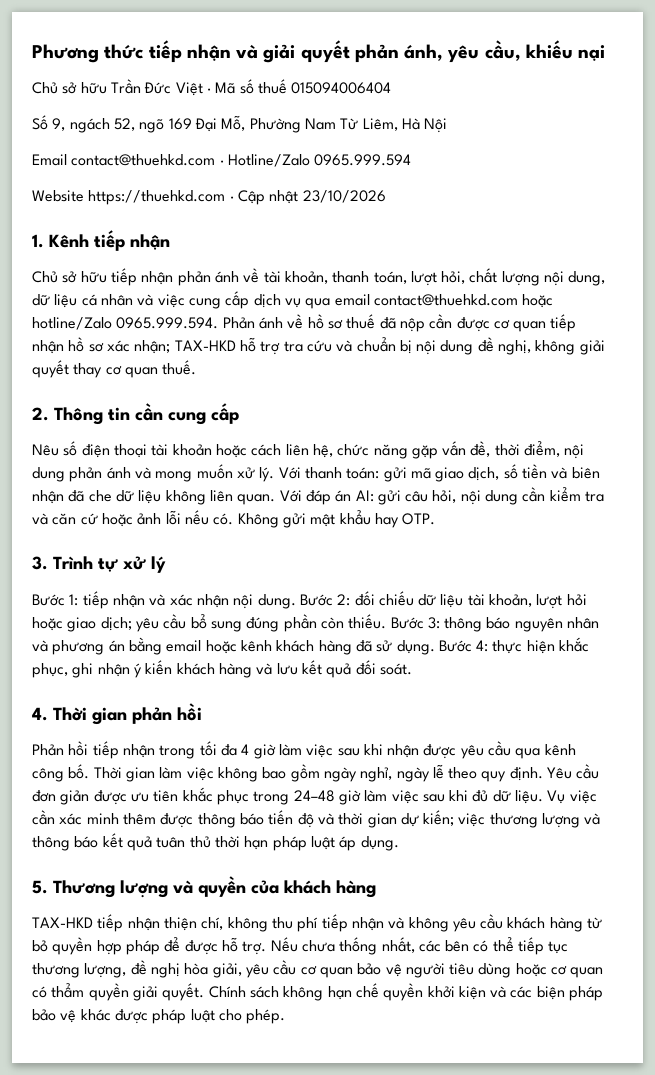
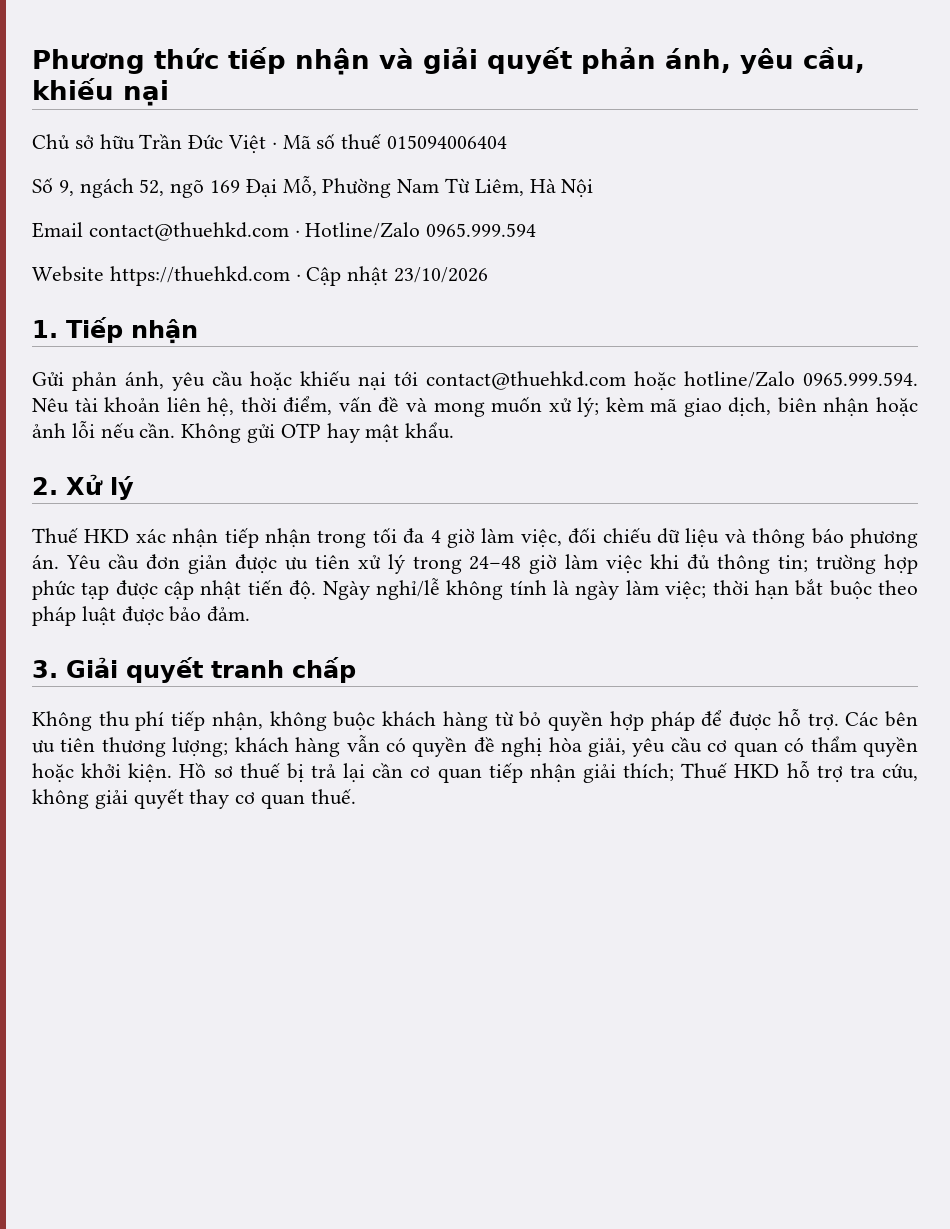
[49,230,125,251] Kênh tiếp -> [66,317,123,343] Tiếp
[32,268,606,286] [32,291,554,309] [32,314,577,332] [32,337,605,355] [32,360,197,378] [32,403,239,425] [32,441,585,459] [32,464,600,482] [32,487,605,505] [32,513,98,525] Chủ sở hữu tiếp nhận phản ánh về tài khoản, thanh toán, lượt hỏi, chất lượng nội dung, dữ liệu cá nhân và việc cung cấp dịch vụ qua email contact@thuehkd.com hoặc hotline/Zalo 0965.999.594. Phản ánh về hồ sơ thuế đã nộp cần được cơ quan tiếp nhận hồ sơ xác nhận; TAX-HKD hỗ trợ tra cứu và chuẩn bị nội dung đề nghị, không giải quyết thay cơ quan thuế. // 2. Thông tin cần cung cấp // Nêu số điện thoại tài khoản hoặc cách liên hệ, chức năng gặp vấn đề, thời điểm, nội dung phản ánh và mong muốn xử lý. Với thanh toán: gửi mã giao dịch, số tiền và biên nhận đã che dữ liệu không liên quan. Với đáp án AI: gửi câu hỏi, nội dung cần kiểm tra và căn cứ -> [32,371,918,391] [32,396,870,417] Gửi phản ánh, yêu cầu hoặc khiếu nại tới contact@thuehkd.com hoặc hotline/Zalo 0965.999.594. Nêu tài khoản liên hệ, thời điểm, vấn đề và mong muốn xử lý; kèm mã giao dịch, biên nhận
[213,513,234,525] có. -> [139,423,176,438] cần.
[310,510,436,528] [32,556,166,573] [32,591,587,609] [32,614,600,632] [32,637,590,655] [32,660,412,678] [32,703,202,725] [32,741,89,756] mật khẩu hay OTP. // 3. Trình tự xử lý // Bước 1: tiếp nhận và xác nhận nội dung. Bước 2: đối chiếu dữ liệu tài khoản, lượt hỏi hoặc giao dịch; yêu cầu bổ sung đúng phần còn thiếu. Bước 3: thông báo nguyên nhân và phương án bằng email hoặc kênh khách hàng đã sử dụng. Bước 4: thực hiện khắc phục, ghi nhận ý kiến khách hàng và lưu kết quả đối soát. // 4. Thời gian phản hồi // Phản hồi -> [280,422,455,443] [32,474,134,500] [32,528,219,548] OTP hay mật khẩu. // 2. Xử lý // Thuế HKD xác nhận
[306,741,576,759] [32,764,543,782] việc sau khi nhận được yêu cầu qua kênh công bố. Thời gian làm việc không bao gồm ngày nghỉ, ngày lễ theo quy định. -> [520,528,918,548] [32,554,59,569] việc, đối chiếu dữ liệu và thông báo phương án.
[182,787,249,805] khắc phục -> [357,554,405,574] xử lý
[422,794,445,802] sau -> (643, 564) none
[492,790,597,804] [32,810,601,828] [32,833,399,851] [32,876,376,898] [32,914,504,932] dữ liệu. Vụ việc cần xác minh thêm được thông báo tiến độ và thời gian dự kiến; việc thương lượng và thông báo kết quả tuân thủ thời hạn pháp luật áp dụng. // 5. Thương lượng và quyền của khách hàng // TAX-HKD tiếp nhận thiện chí, không thu phí tiếp nhận và không yêu cầu -> [717,554,919,574] [32,578,918,600] [32,606,251,626] [32,657,356,683] [32,711,376,731] thông tin; trường hợp phức tạp được cập nhật tiến độ. Ngày nghỉ/lễ không tính là ngày làm việc; thời hạn bắt buộc theo pháp luật được bảo đảm. // 3. Giải quyết tranh chấp // Không thu phí tiếp nhận, không buộc
[270,937,569,955] [32,963,127,978] Nếu chưa thống nhất, các bên có thể tiếp tục thương lượng, -> [845,711,918,727] [32,735,468,757] Các bên ưu tiên thương lượng; khách hàng vẫn có quyền
[357,963,604,978] [32,983,604,1001] [32,1009,286,1024] bảo vệ người tiêu dùng hoặc cơ quan có thẩm quyền giải quyết. Chính sách không hạn chế quyền khởi kiện và các biện pháp bảo vệ khác được pháp luật cho phép. -> [784,736,919,757] [32,760,918,783] [32,789,356,809] có thẩm quyền hoặc khởi kiện. Hồ sơ thuế bị trả lại cần cơ quan tiếp nhận giải thích; Thuế HKD hỗ trợ tra cứu, không giải quyết thay cơ quan thuế.

